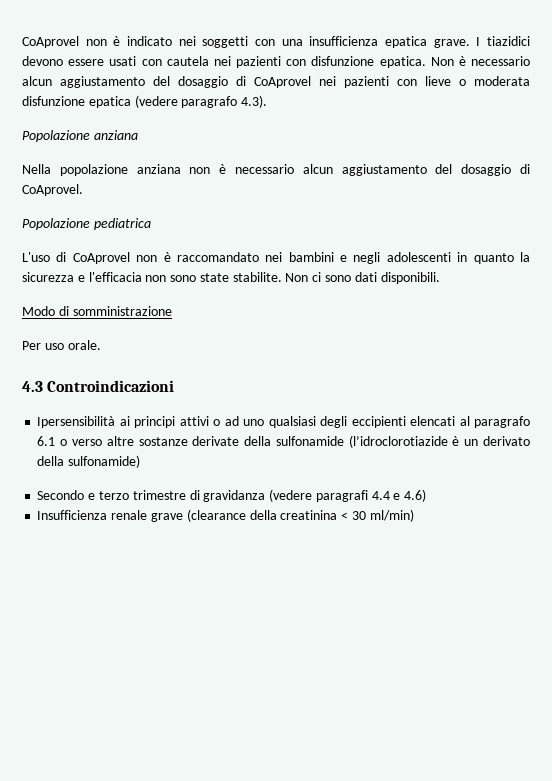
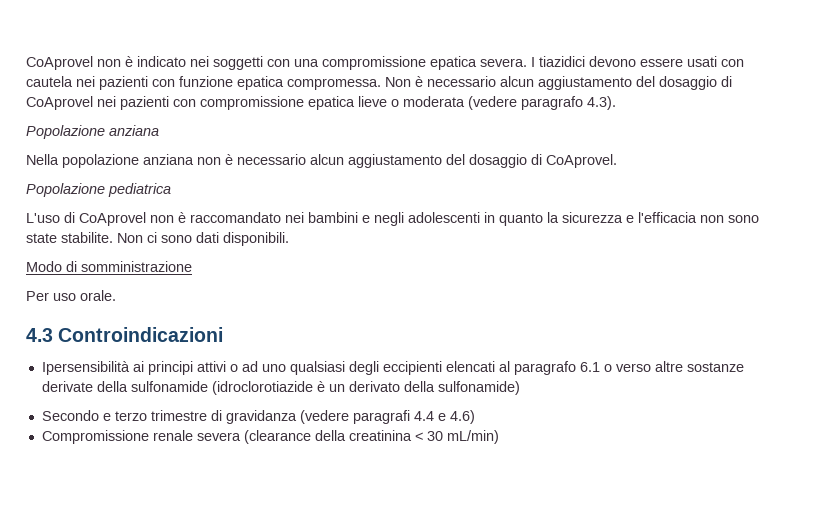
[309,36,470,48] insufficienza epatica grave. -> [322,56,527,70] compromissione epatica severa.
[311,56,426,68] disfunzione epatica. -> [179,76,381,90] funzione epatica compromessa.
(417, 82) none -> [200,96,355,110] compromissione epatica
[22,96,131,108] disfunzione epatica -> (465, 101) none
[348,435,448,448] (l’idroclorotiazide -> [211,381,313,395] (idroclorotiazide
[37,510,183,522] Insufficienza renale grave -> [41,430,241,444] Compromissione renale severa
[369,509,414,522] ml/min) -> [446,430,499,444] mL/min)

